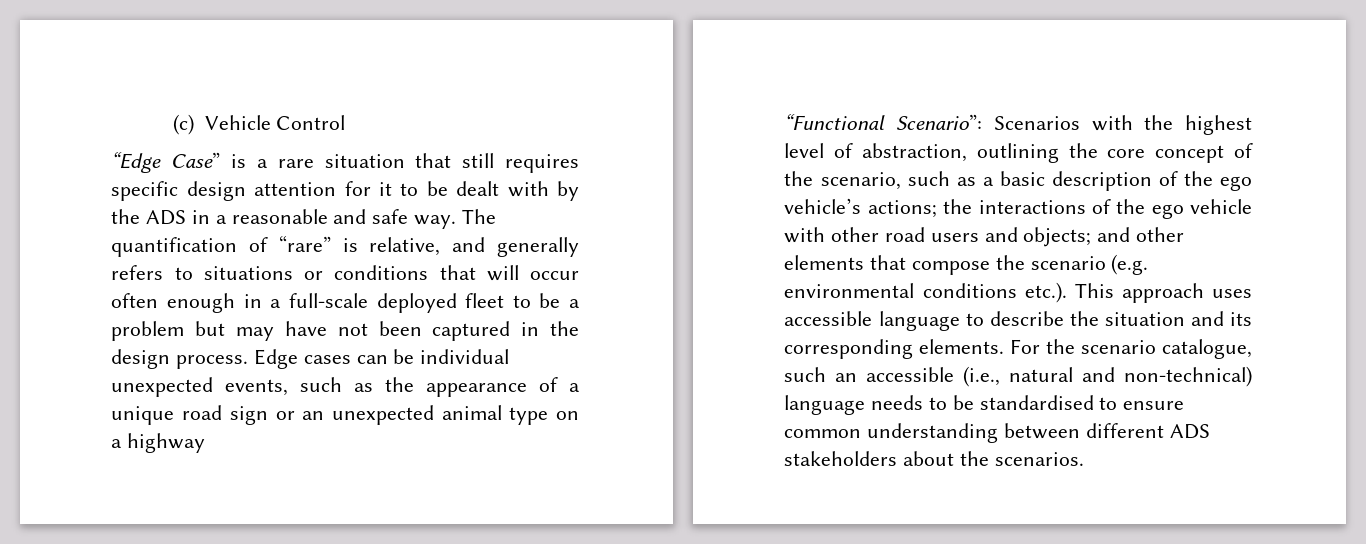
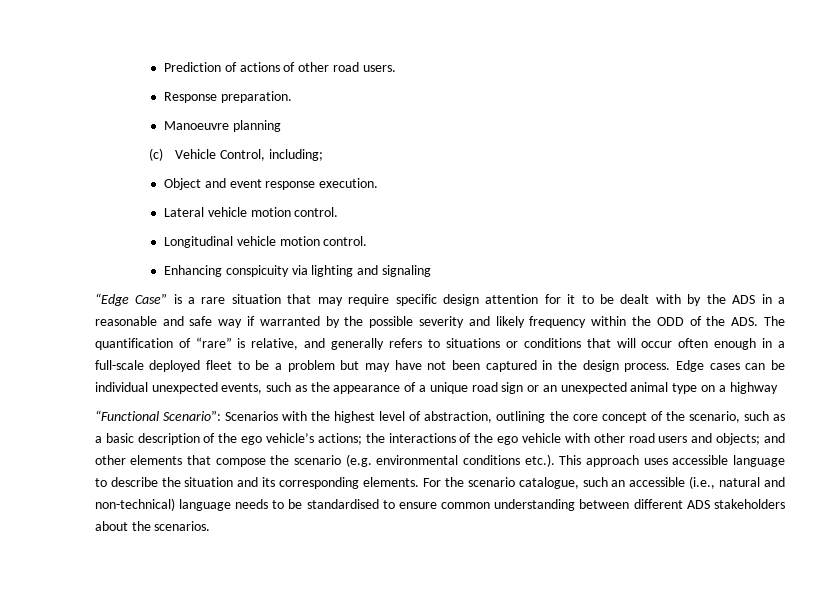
[172,114,346,135] (c) Vehicle Control -> [163,62,396,72] [163,91,292,103] [163,120,281,132] [148,148,324,161] [163,178,379,190] [163,207,339,217] [163,236,368,248] [163,265,431,277] Prediction of actions of other road users. // Response preparation. // Manoeuvre planning // (c) Vehicle Control, including; // Object and event response execution. // Lateral vehicle motion control. // Longitudinal vehicle motion control. // Enhancing conspicuity via lighting and signaling
[462,153,579,173] still requires -> [317,294,390,306] may require
[414,215,457,229] way. -> [218,316,759,328] way if warranted by the possible severity and likely frequency within the ODD of the ADS.

